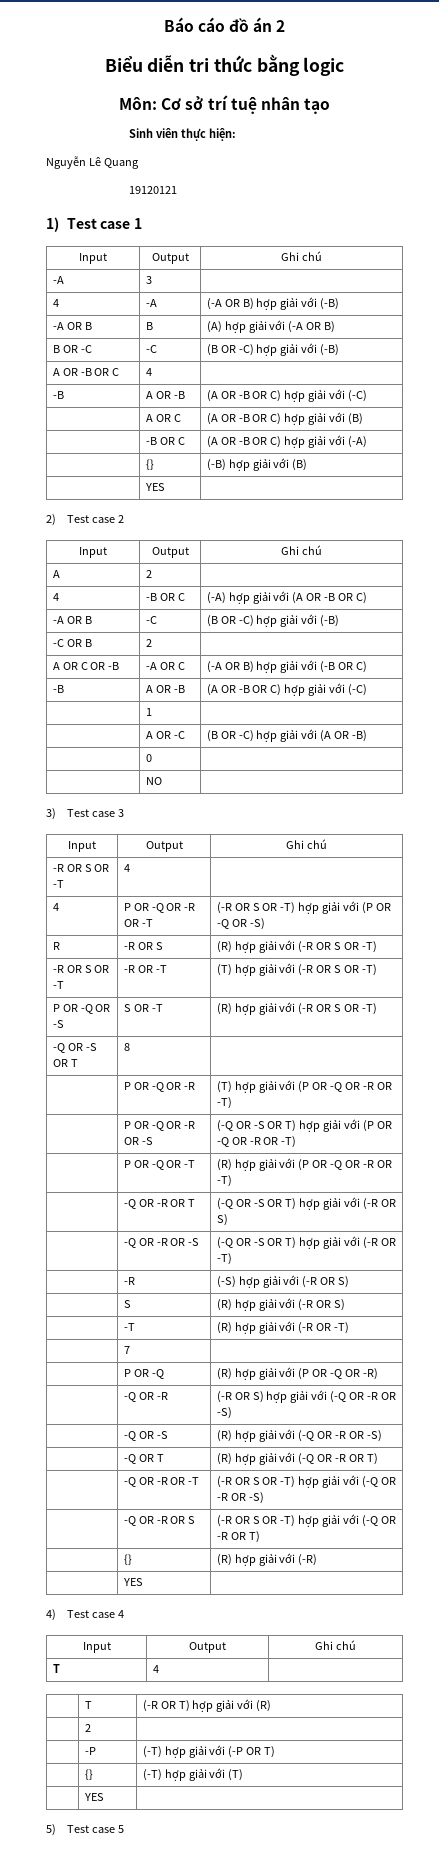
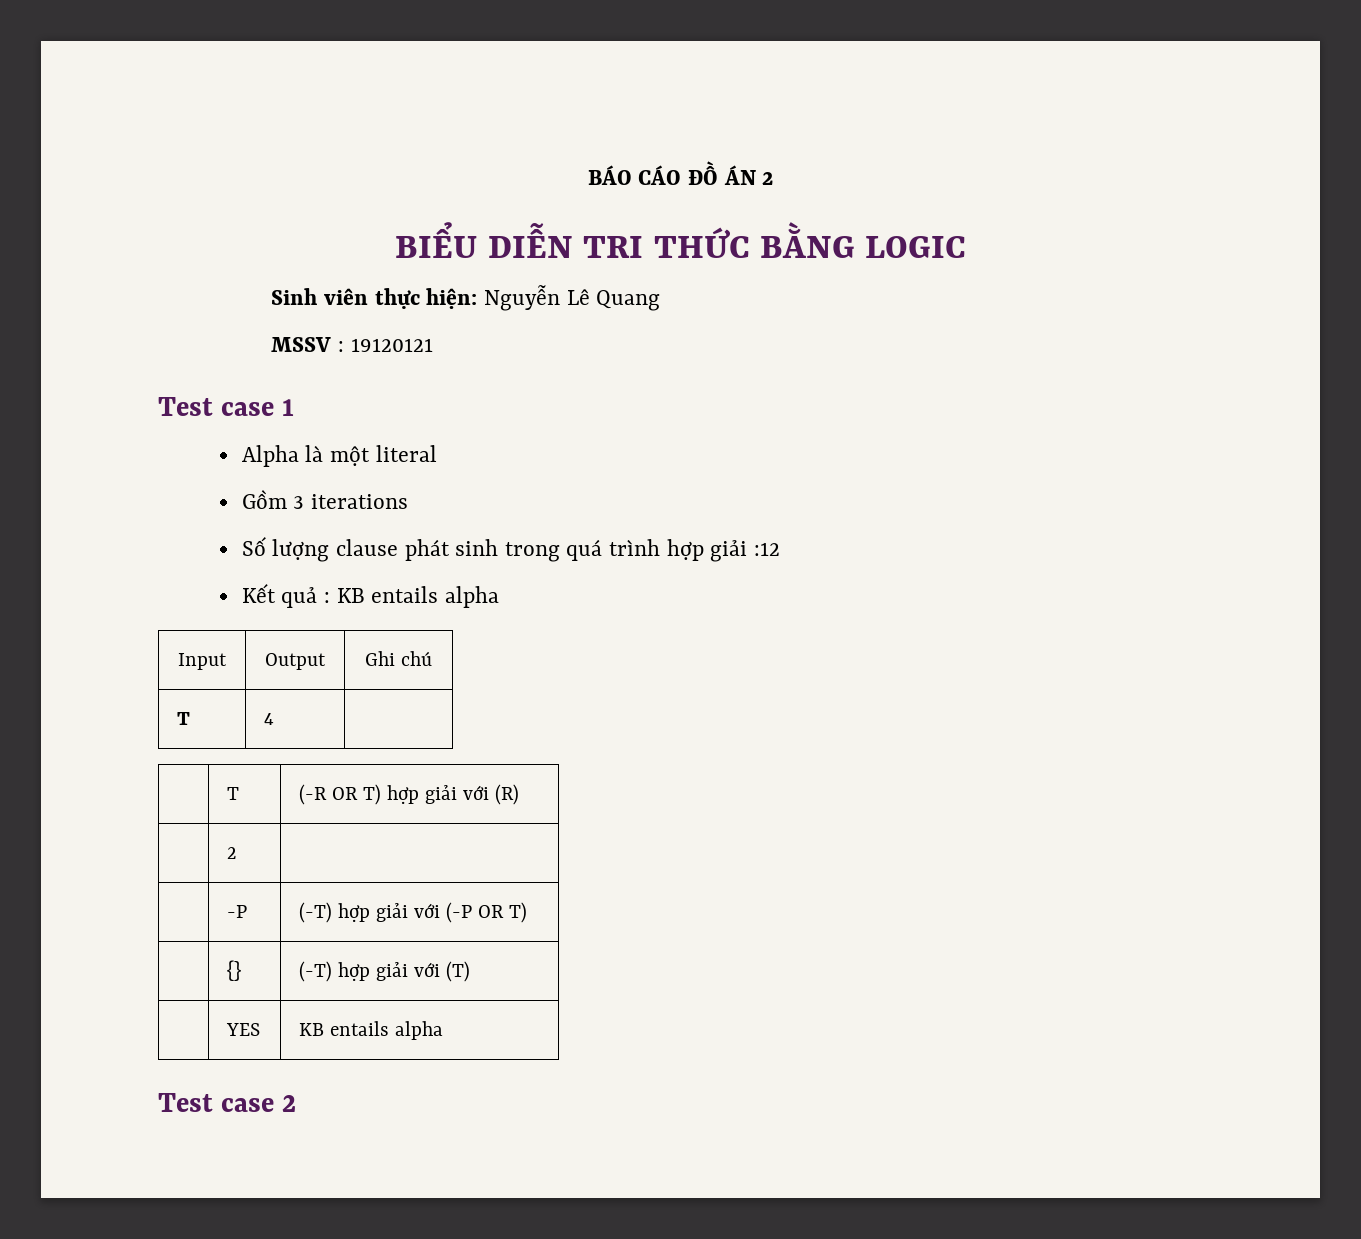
[163,17,286,32] [104,54,345,76] [118,95,331,114] Báo cáo đồ án 2 // Biểu diễn tri thức bằng logic // Môn: Cơ sở trí tuệ nhân tạo -> [587,161,774,185] [394,222,967,258] BÁO CÁO ĐỒ ÁN 2 // BIỂU DIỄN TRI THỨC BẰNG LOGIC
(236, 134) // -> (478, 298) none
(139, 163) none -> [271,337,345,352] MSSV :
[46,217,59,232] 1) -> (433, 345) none
[79,253,107,264] [151,253,189,264] [281,251,322,261] [52,276,64,284] [145,276,152,284] [52,299,59,307] [145,299,157,307] [206,297,340,310] [52,322,92,330] [145,322,153,330] [206,320,336,333] [52,345,92,353] [145,345,157,353] [206,343,340,356] [52,368,120,376] [145,368,152,376] [52,391,64,399] [145,391,185,399] [206,389,368,402] [145,414,181,422] [206,412,364,425] [145,437,185,445] [206,435,368,448] [145,459,154,470] [206,458,308,471] [144,483,165,491] [46,514,124,526] [79,547,107,558] [151,547,189,558] [281,545,322,555] [52,570,60,578] [145,570,152,578] [52,593,59,601] [145,593,185,601] [206,591,368,604] [52,616,92,624] [145,616,157,624] [206,614,340,627] [52,639,92,647] [145,639,152,647] [52,662,120,670] [145,662,185,670] [206,660,368,673] [52,685,64,693] [145,685,185,693] [206,683,368,696] [145,708,152,716] [145,731,185,739] [206,729,368,742] [145,754,152,762] [145,777,162,785] [46,808,124,820] [68,841,96,852] [145,841,183,852] [286,839,327,849] [52,864,110,872] [52,880,64,888] [123,864,130,872] [52,903,59,911] [123,903,196,913] [123,919,153,927] [216,901,392,914] [216,918,265,930] [52,942,60,950] [123,942,163,950] [216,940,378,953] [52,965,110,973] [52,981,64,989] [123,965,167,973] [216,963,378,976] [52,1004,111,1014] [52,1020,64,1028] [123,1004,163,1012] [216,1002,378,1015] [52,1043,97,1053] [52,1059,78,1067] [123,1043,130,1051] [123,1082,196,1092] [216,1080,393,1093] [216,1097,232,1109] [123,1121,196,1131] [123,1137,153,1145] [216,1119,393,1132] [216,1136,297,1148] [123,1160,196,1170] [216,1158,393,1171] [216,1175,232,1187] [123,1199,196,1209] [216,1197,397,1210] [216,1214,228,1226] [123,1238,200,1248] [216,1236,397,1249] [216,1253,232,1265] [123,1277,135,1285] [216,1275,350,1288] [123,1300,131,1308] [216,1298,346,1311] [123,1323,135,1331] [216,1321,350,1334] [123,1346,130,1354] [123,1369,164,1379] [216,1367,379,1380] [123,1392,168,1402] [216,1390,397,1403] [216,1407,232,1419] [123,1431,168,1441] [216,1429,383,1442] [123,1454,164,1464] [216,1452,379,1465] [123,1477,200,1487] [216,1475,397,1488] [216,1492,264,1504] [123,1516,196,1526] [216,1514,397,1527] [216,1531,260,1543] [123,1554,132,1565] [216,1553,318,1566] [122,1578,143,1586] [46,1609,124,1621] // Input | Output | Ghi chú // -A | 3 | // 4 | -A | (-A OR B) hợp giải với (-B) // -A OR B | B | (A) hợp giải với (-A OR B) // B OR -C | -C | (B OR -C) hợp giải với (-B) // A OR -B OR C | 4 | // -B | A OR -B | (A OR -B OR C) hợp giải với (-C) // | A OR C | (A OR -B OR C) hợp giải với (B) // | -B OR C | (A OR -B OR C) hợp giải với (-A) // | {} | (-B) hợp giải với (B) // | YES | // 2) Test case 2 // Input | Output | Ghi chú // A | 2 | // 4 | -B OR C | (-A) hợp giải với (A OR -B OR C) // -A OR B | -C | (B OR -C) hợp giải với (-B) // -C OR B | 2 | // A OR C OR -B | -A OR C | (-A OR B) hợp giải với (-B OR C) // -B | A OR -B | (A OR -B OR C) hợp giải với (-C) // | 1 | // | A OR -C | (B OR -C) hợp giải với (A OR -B) // | 0 | // | NO | // 3) Test case 3 // Input | Output | Ghi chú // -R OR S OR -T | 4 | // 4 | P OR -Q OR -R OR -T | (-R OR S OR -T) hợp giải với (P OR -Q OR -S) // R | -R OR S | (R) hợp giải với (-R OR S OR -T) // -R OR S OR -T | -R OR -T | (T) hợp giải với (-R OR S OR -T) // P OR -Q OR -S | S OR -T | (R) hợp giải với (-R OR S OR -T) // -Q OR -S OR T | 8 | // | P OR -Q OR -R | (T) hợp giải với (P OR -Q OR -R OR -T) // | P OR -Q OR -R OR -S | (-Q OR -S OR T) hợp giải với (P OR -Q OR -R OR -T) // | P OR -Q OR -T | (R) hợp giải với (P OR -Q OR -R OR -T) // | -Q OR -R OR T | (-Q OR -S OR T) hợp giải với (-R OR S) // | -Q OR -R OR -S | (-Q OR -S OR T) hợp giải với (-R OR -T) // | -R | (-S) hợp giải với (-R OR S) // | S | (R) hợp giải với (-R OR S) // | -T | (R) hợp giải với (-R OR -T) // | 7 | // | P OR -Q | (R) hợp giải với (P OR -Q OR -R) // | -Q OR -R | (-R OR S) hợp giải với (-Q OR -R OR -S) // | -Q OR -S | (R) hợp giải với (-Q OR -R OR -S) // | -Q OR T | (R) hợp giải với (-Q OR -R OR T) // | -Q OR -R OR -T | (-R OR S OR -T) hợp giải với (-Q OR -R OR -S) // | -Q OR -R OR S | (-R OR S OR -T) hợp giải với (-Q OR -R OR T) // | {} | (R) hợp giải với (-R) // | YES | // 4) Test case 4 -> [241,445,437,467] [241,490,408,509] [241,537,780,562] [241,584,499,608] // Alpha là một literal // Gồm 3 iterations // Số lượng clause phát sinh trong quá trình hợp giải :12 // Kết quả : KB entails alpha
[46,1824,124,1836] // 5) Test case 5 -> [299,1021,444,1040] [158,1093,297,1112] KB entails alpha // Test case 2

